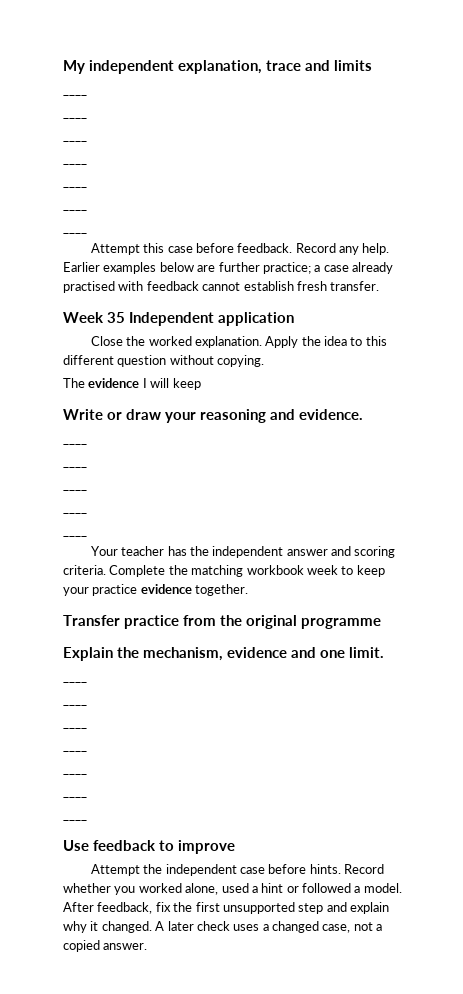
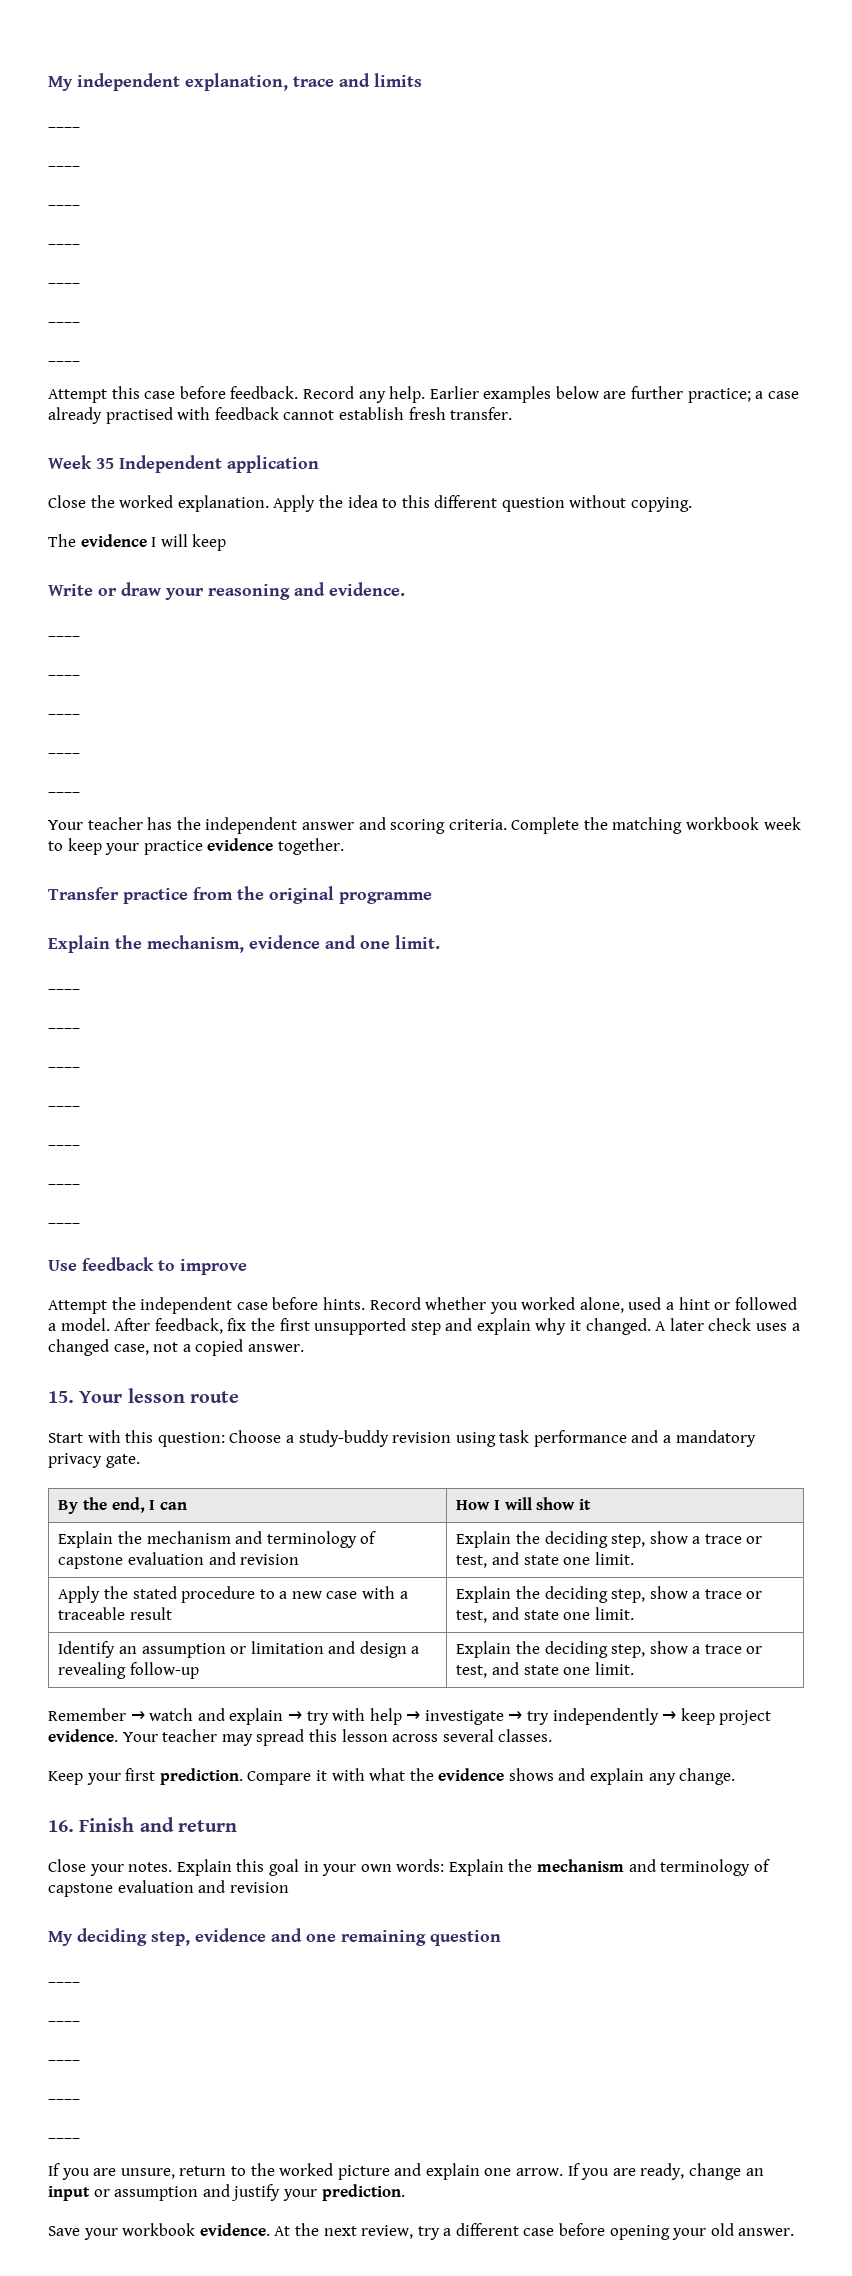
(148, 946) none -> [48,1388,239,1403] [48,1430,756,1447] [48,1453,140,1468] [58,1497,187,1514] [456,1497,591,1510] [58,1531,377,1548] [58,1552,300,1569] [456,1531,763,1548] [456,1552,634,1568] [58,1586,408,1603] [58,1607,172,1620] [456,1586,763,1603] [456,1607,634,1623] [58,1641,420,1658] [58,1662,199,1679] [456,1641,763,1658] [456,1662,634,1678] [48,1708,772,1725] [48,1729,553,1746] [48,1768,736,1785] [48,1817,237,1832] [48,1859,770,1876] [48,1880,289,1897] [48,1928,501,1946] [48,1981,80,1983] [48,2020,80,2022] [48,2059,80,2061] [48,2098,80,2100] [48,2137,80,2139] [48,2163,764,2180] [48,2184,405,2201] [48,2223,795,2240] // 15. Your lesson route // Start with this question: Choose a study-buddy revision using task performance and a mandatory privacy gate. // By the end, I can | How I will show it // Explain the mechanism and terminology of capstone evaluation and revision | Explain the deciding step, show a trace or test, and state one limit. // Apply the stated procedure to a new case with a traceable result | Explain the deciding step, show a trace or test, and state one limit. // Identify an assumption or limitation and design a revealing follow-up | Explain the deciding step, show a trace or test, and state one limit. // Remember → watch and explain → try with help → investigate → try independently → keep project evidence. Your teacher may spread this lesson across several classes. // Keep your first prediction. Compare it with what the evidence shows and explain any change. // 16. Finish and return // Close your notes. Explain this goal in your own words: Explain the mechanism and terminology of capstone evaluation and revision // My deciding step, evidence and one remaining question // ____ // ____ // ____ // ____ // ____ // If you are unsure, return to the worked picture and explain one arrow. If you are ready, change an input or assumption and justify your prediction. // Save your workbook evidence. At the next review, try a different case before opening your old answer.

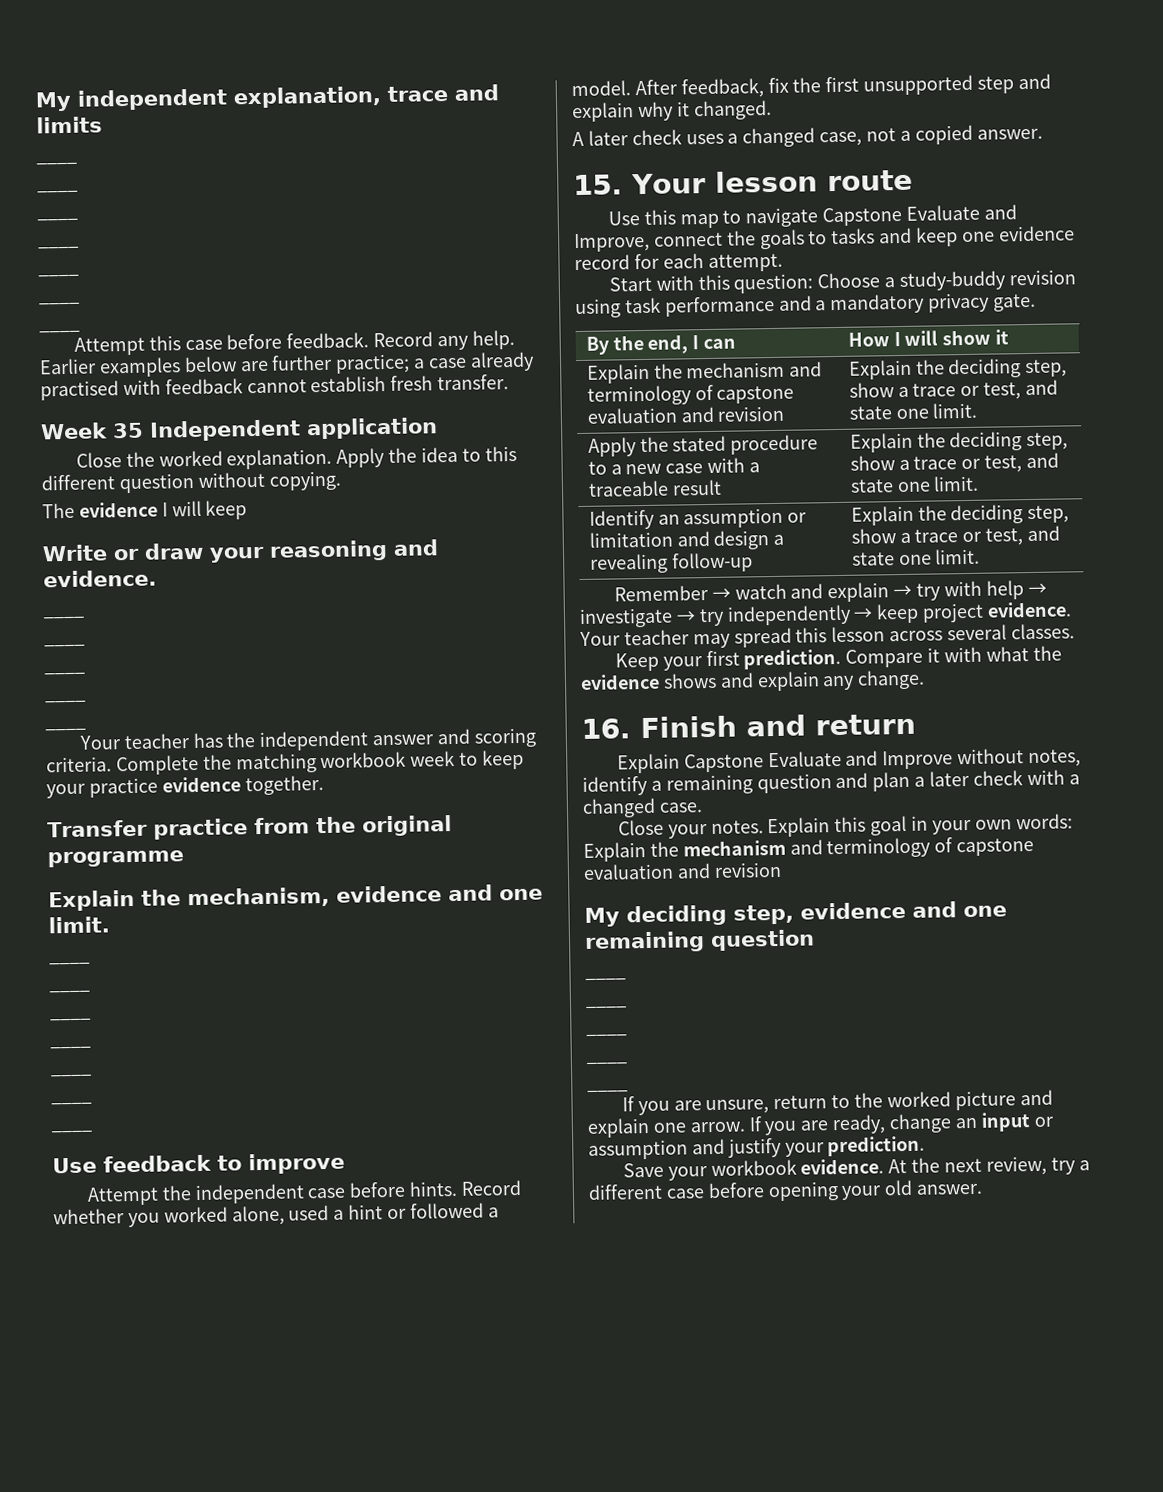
(651, 1326) none -> (772, 110) //
(239, 1397) none -> [607,204,1017,229] [574,225,1075,253] [574,253,783,272] // Use this map to navigate Capstone Evaluate and Improve, connect the goals to tasks and keep one evidence record for each attempt.
(237, 1826) none -> [616,748,1081,774] [582,769,1080,796] [582,797,703,818] // Explain Capstone Evaluate and Improve without notes, identify a remaining question and plan a later check with a changed case.

